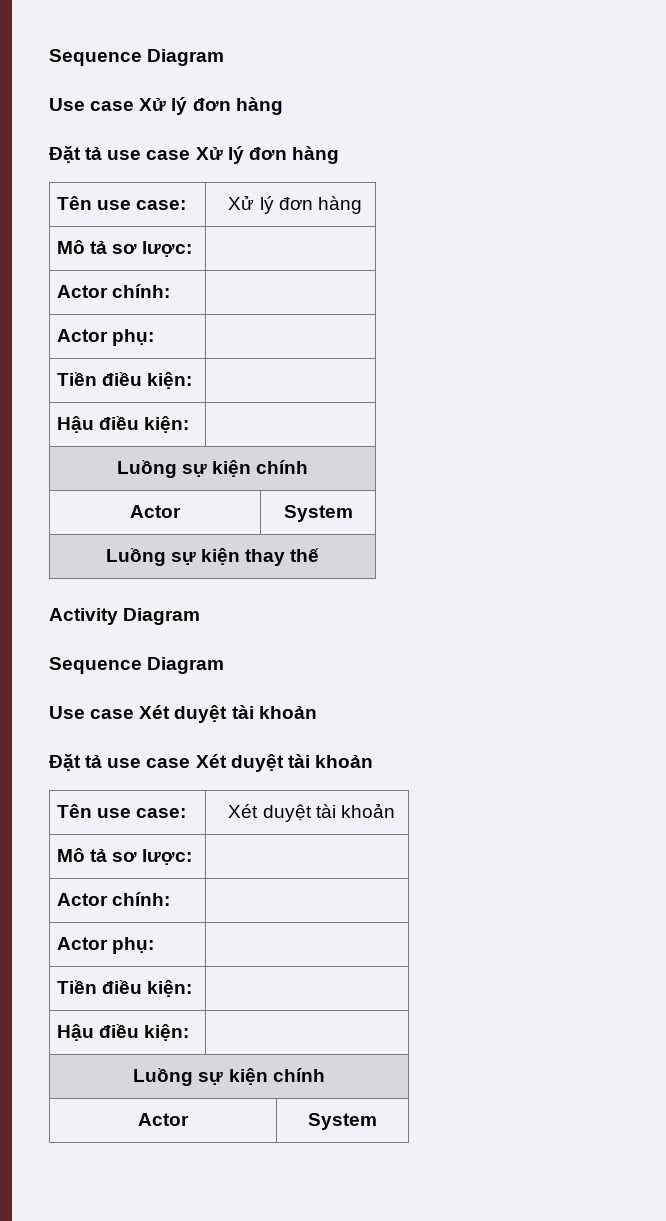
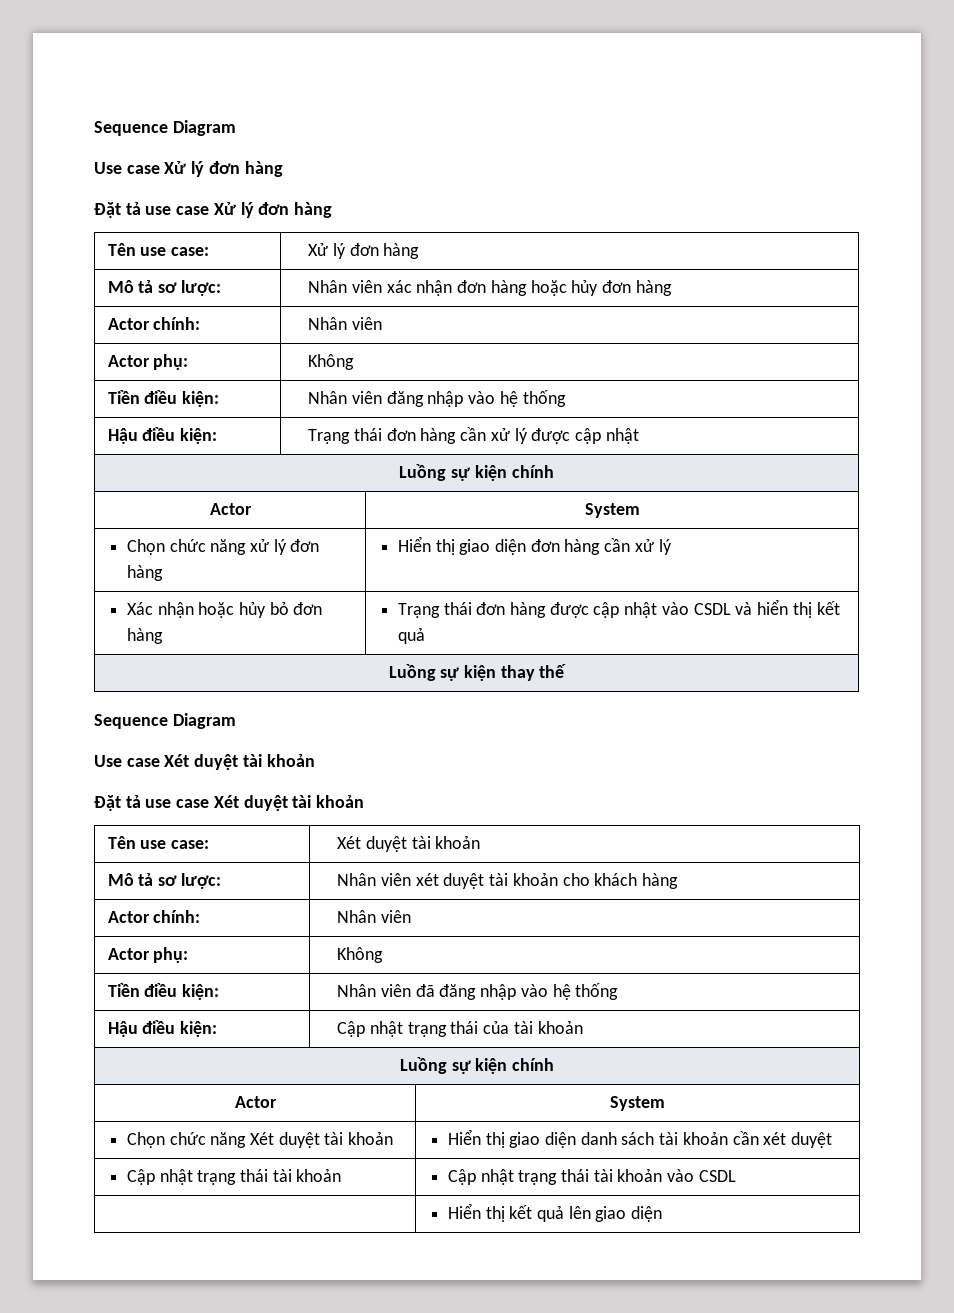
[56,284,170,298] [56,329,154,346] [56,372,193,389] [56,416,190,433] [116,460,309,478] [130,505,181,518] [283,505,353,522] // Actor chính: | // Actor phụ: | // Tiền điều kiện: | // Hậu điều kiện: | // Luồng sự kiện chính // Actor | System -> [308,280,672,296] [107,317,201,330] [308,317,383,330] [107,354,189,370] [308,354,355,370] [107,390,219,407] [308,390,566,407] [107,427,217,444] [308,427,639,444] [399,464,554,481] [209,503,252,515] [584,503,640,518] [126,539,320,555] [126,565,163,581] [397,536,672,555] [126,602,323,618] [126,628,163,644] [397,599,840,618] [397,628,425,644] Nhân viên xác nhận đơn hàng hoặc hủy đơn hàng // Actor chính: | Nhân viên // Actor phụ: | Không // Tiền điều kiện: | Nhân viên đăng nhập vào hệ thống // Hậu điều kiện: | Trạng thái đơn hàng cần xử lý được cập nhật // Luồng sự kiện chính // Actor | System // Chọn chức năng xử lý đơn hàng | Hiển thị giao diện đơn hàng cần xử lý // Xác nhận hoặc hủy bỏ đơn hàng | Trạng thái đơn hàng được cập nhật vào CSDL và hiển thị kết quả
[49,608,201,625] // Activity Diagram -> (567, 671) none
[56,892,170,906] [56,937,154,954] [56,980,193,997] [56,1024,190,1041] [133,1068,325,1086] [138,1113,189,1126] [308,1113,377,1130] // Actor chính: | // Actor phụ: | // Tiền điều kiện: | // Hậu điều kiện: | // Luồng sự kiện chính // Actor | System -> [337,873,679,889] [107,910,201,923] [337,910,412,923] [107,947,189,963] [337,947,384,963] [107,983,219,1000] [337,983,619,1000] [107,1020,217,1037] [337,1021,583,1037] [399,1057,555,1074] [234,1096,277,1108] [610,1096,665,1111] [126,1132,394,1148] [447,1129,833,1148] [126,1169,342,1185] [447,1169,736,1185] [447,1203,663,1222] Nhân viên xét duyệt tài khoản cho khách hàng // Actor chính: | Nhân viên // Actor phụ: | Không // Tiền điều kiện: | Nhân viên đã đăng nhập vào hệ thống // Hậu điều kiện: | Cập nhật trạng thái của tài khoản // Luồng sự kiện chính // Actor | System // Chọn chức năng Xét duyệt tài khoản | Hiển thị giao diện danh sách tài khoản cần xét duyệt // Cập nhật trạng thái tài khoản | Cập nhật trạng thái tài khoản vào CSDL // | Hiển thị kết quả lên giao diện

